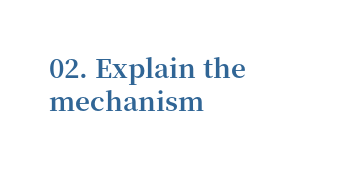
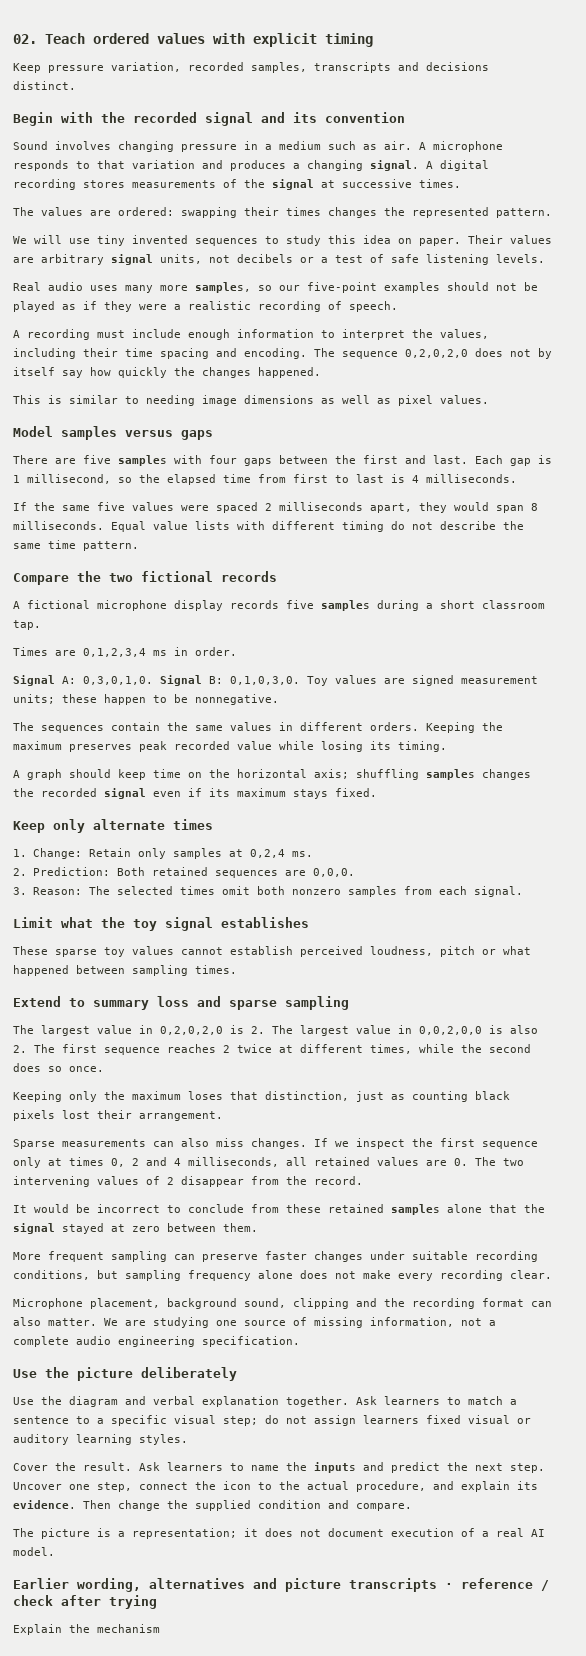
(88, 68) none -> [45,33,373,47] [13,62,489,73] [13,81,76,90] [13,112,405,126] [13,141,503,152] [13,160,489,171] [13,179,461,190] [13,207,552,218] [13,235,552,246] [13,254,545,265] [13,282,538,293] [13,301,398,312] [13,329,489,340] [13,348,552,359] [13,367,321,378] [13,395,489,406] [13,426,213,440] [13,455,552,466] [13,474,517,485] [13,502,538,513] [13,521,524,532] [13,540,139,551] [13,571,277,585] [13,600,545,611] [13,620,41,630] [13,647,237,657] [13,675,538,686] [13,694,279,705] [13,722,503,733] [13,741,447,752] [13,769,531,780] [13,788,377,799] [13,819,213,833] [13,848,313,859] [13,867,355,878] [13,886,523,897] [13,917,309,931] [13,946,531,957] [13,965,237,976] [13,996,349,1010] [13,1025,538,1036] [13,1044,531,1055] [13,1063,104,1072] [13,1091,510,1102] [13,1110,223,1121] [13,1138,538,1149] [13,1157,524,1168] [13,1176,363,1187] [13,1204,545,1215] [13,1223,258,1234] [13,1251,538,1262] [13,1270,552,1281] [13,1298,552,1309] [13,1317,496,1328] [13,1336,300,1347] [13,1367,237,1381] [13,1396,517,1407] [13,1415,531,1426] [13,1434,188,1445] [13,1462,545,1473] [13,1481,538,1492] [13,1500,412,1511] [13,1528,545,1539] [13,1547,55,1556] [13,1578,549,1592] [13,1595,157,1609] Teach ordered values with explicit timing // Keep pressure variation, recorded samples, transcripts and decisions distinct. // Begin with the recorded signal and its convention // Sound involves changing pressure in a medium such as air. A microphone responds to that variation and produces a changing signal. A digital recording stores measurements of the signal at successive times. // The values are ordered: swapping their times changes the represented pattern. // We will use tiny invented sequences to study this idea on paper. Their values are arbitrary signal units, not decibels or a test of safe listening levels. // Real audio uses many more samples, so our five-point examples should not be played as if they were a realistic recording of speech. // A recording must include enough information to interpret the values, including their time spacing and encoding. The sequence 0,2,0,2,0 does not by itself say how quickly the changes happened. // This is similar to needing image dimensions as well as pixel values. // Model samples versus gaps // There are five samples with four gaps between the first and last. Each gap is 1 millisecond, so the elapsed time from first to last is 4 milliseconds. // If the same five values were spaced 2 milliseconds apart, they would span 8 milliseconds. Equal value lists with different timing do not describe the same time pattern. // Compare the two fictional records // A fictional microphone display records five samples during a short classroom tap. // Times are 0,1,2,3,4 ms in order. // Signal A: 0,3,0,1,0. Signal B: 0,1,0,3,0. Toy values are signed measurement units; these happen to be nonnegative. // The sequences contain the same values in different orders. Keeping the maximum preserves peak recorded value while losing its timing. // A graph should keep time on the horizontal axis; shuffling samples changes the recorded signal even if its maximum stays fixed. // Keep only alternate times // 1. Change: Retain only samples at 0,2,4 ms. // 2. Prediction: Both retained sequences are 0,0,0. // 3. Reason: The selected times omit both nonzero samples from each signal. // Limit what the toy signal establishes // These sparse toy values cannot establish perceived loudness, pitch or what happened between sampling times. // Extend to summary loss and sparse sampling // The largest value in 0,2,0,2,0 is 2. The largest value in 0,0,2,0,0 is also 2. The first sequence reaches 2 twice at different times, while the second does so once. // Keeping only the maximum loses that distinction, just as counting black pixels lost their arrangement. // Sparse measurements can also miss changes. If we inspect the first sequence only at times 0, 2 and 4 milliseconds, all retained values are 0. The two intervening values of 2 disappear from the record. // It would be incorrect to conclude from these retained samples alone that the signal stayed at zero between them. // More frequent sampling can preserve faster changes under suitable recording conditions, but sampling frequency alone does not make every recording clear. // Microphone placement, background sound, clipping and the recording format can also matter. We are studying one source of missing information, not a complete audio engineering specification. // Use the picture deliberately // Use the diagram and verbal explanation together. Ask learners to match a sentence to a specific visual step; do not assign learners fixed visual or auditory learning styles. // Cover the result. Ask learners to name the inputs and predict the next step. Uncover one step, connect the icon to the actual procedure, and explain its evidence. Then change the supplied condition and compare. // The picture is a representation; it does not document execution of a real AI model. // Earlier wording, alternatives and picture transcripts · reference / check after trying //

